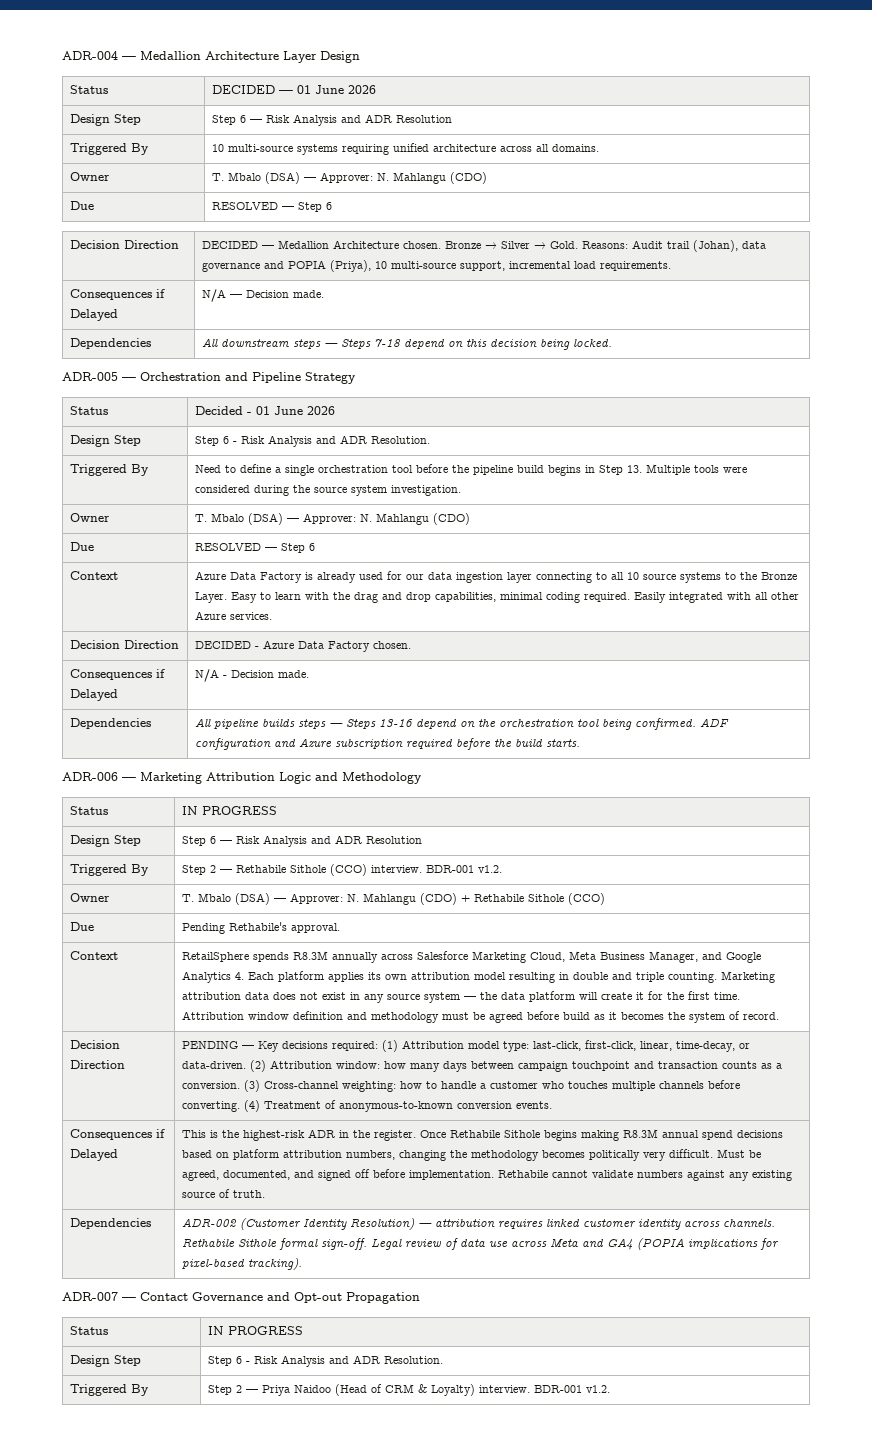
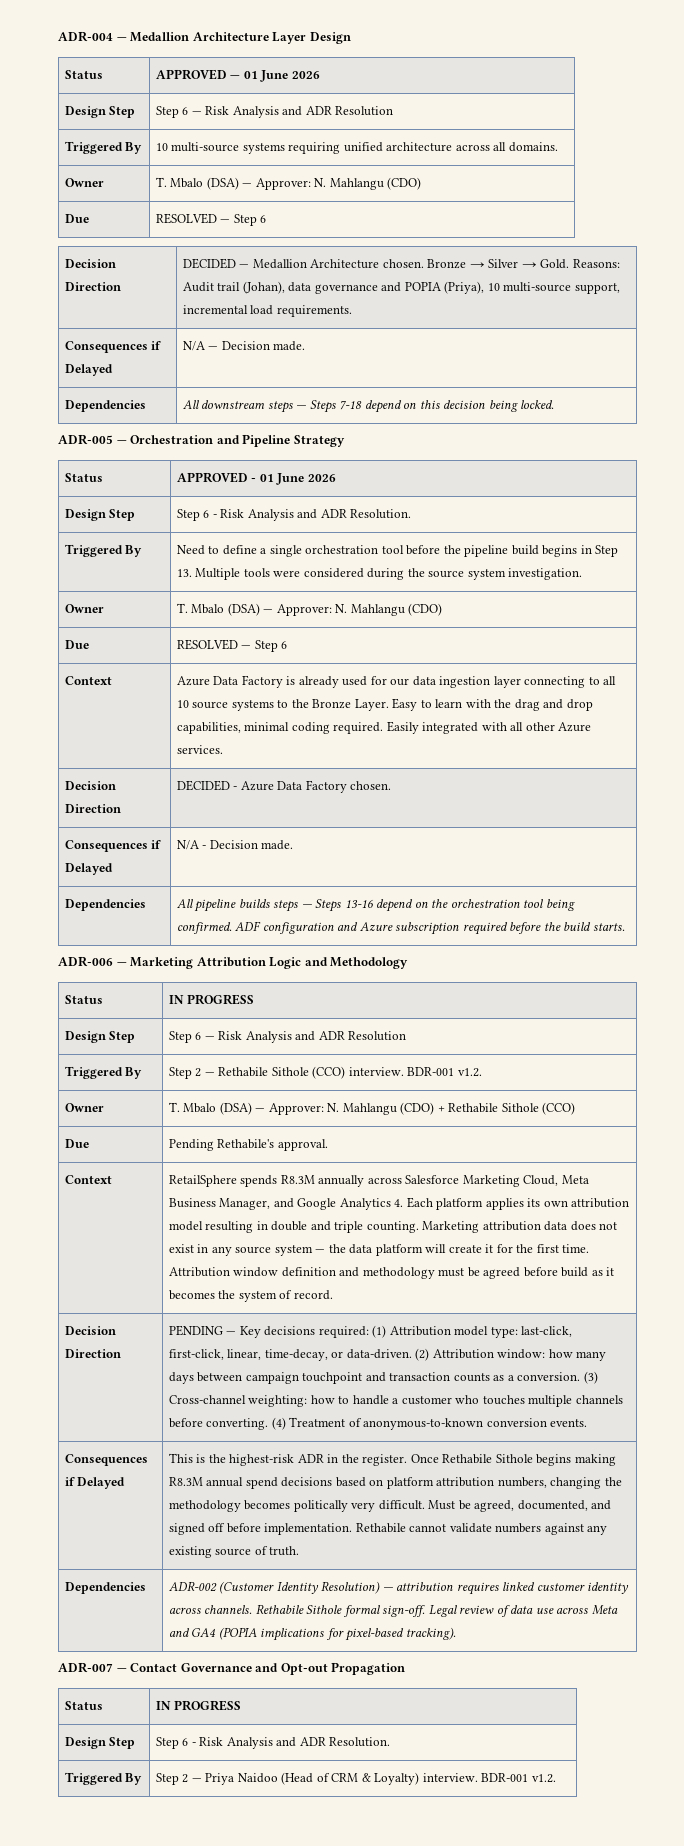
[212,85,276,94] DECIDED -> [155,69,227,80] APPROVED
[195,406,244,415] Decided -> [176,472,248,483] APPROVED

